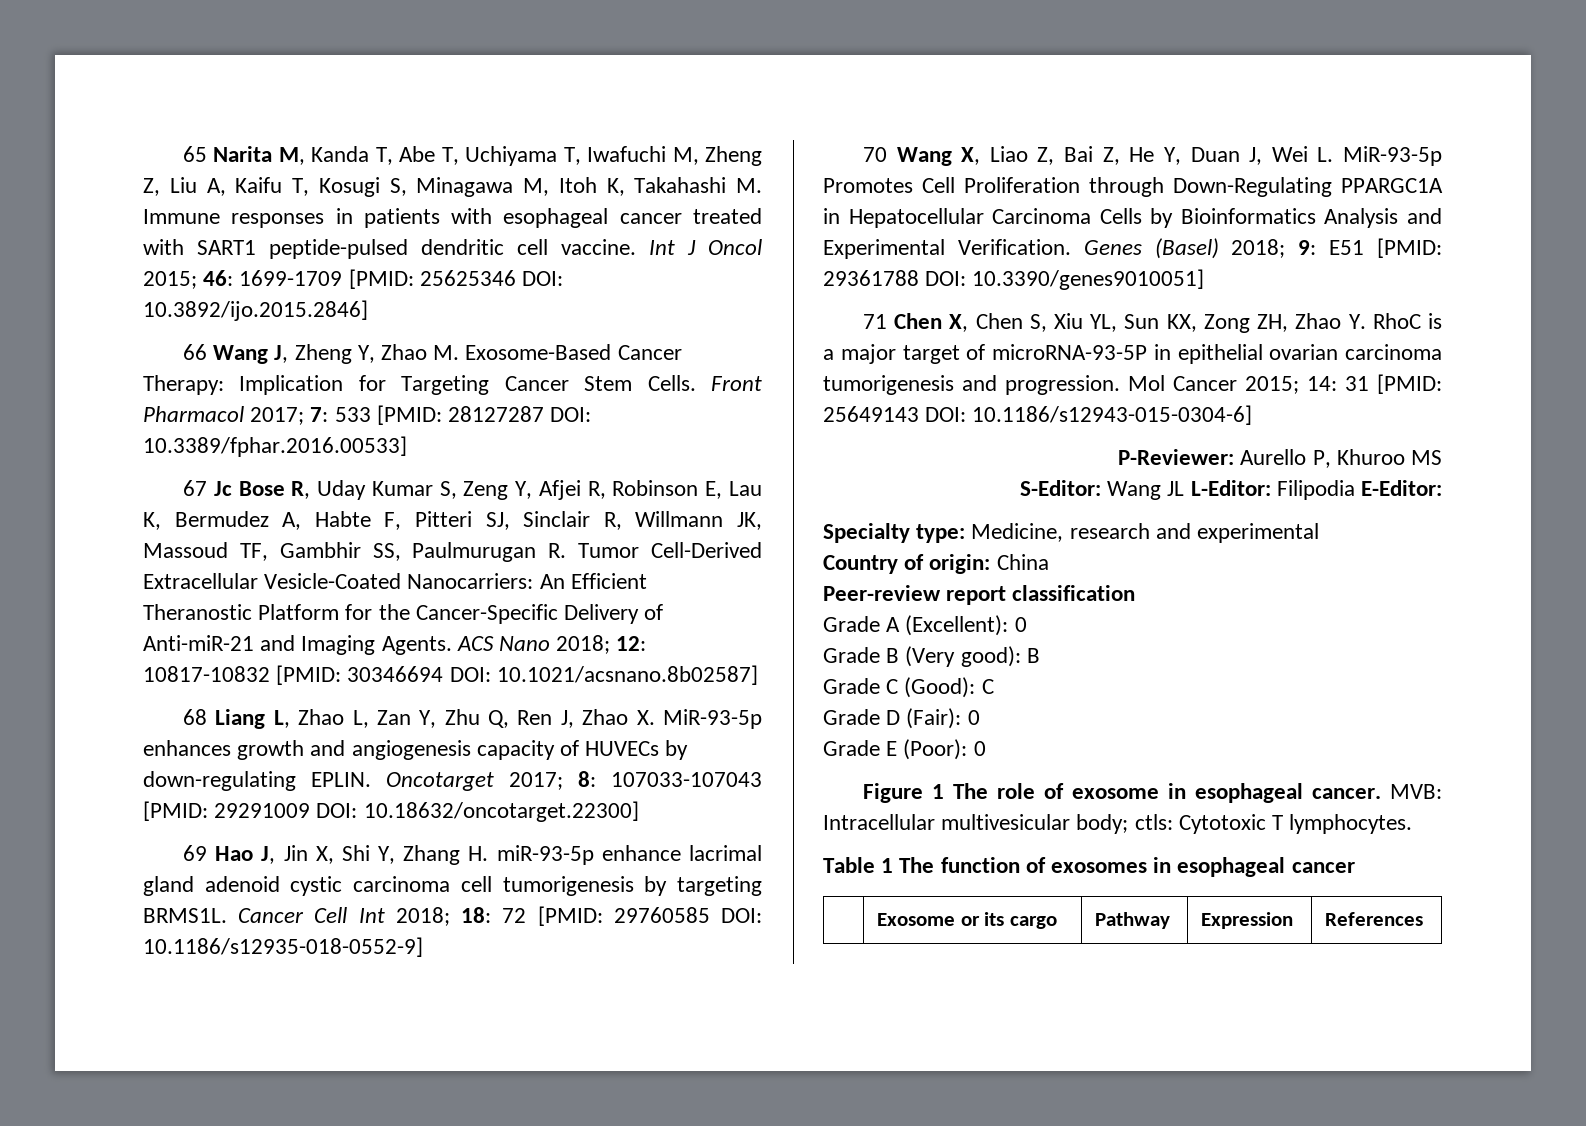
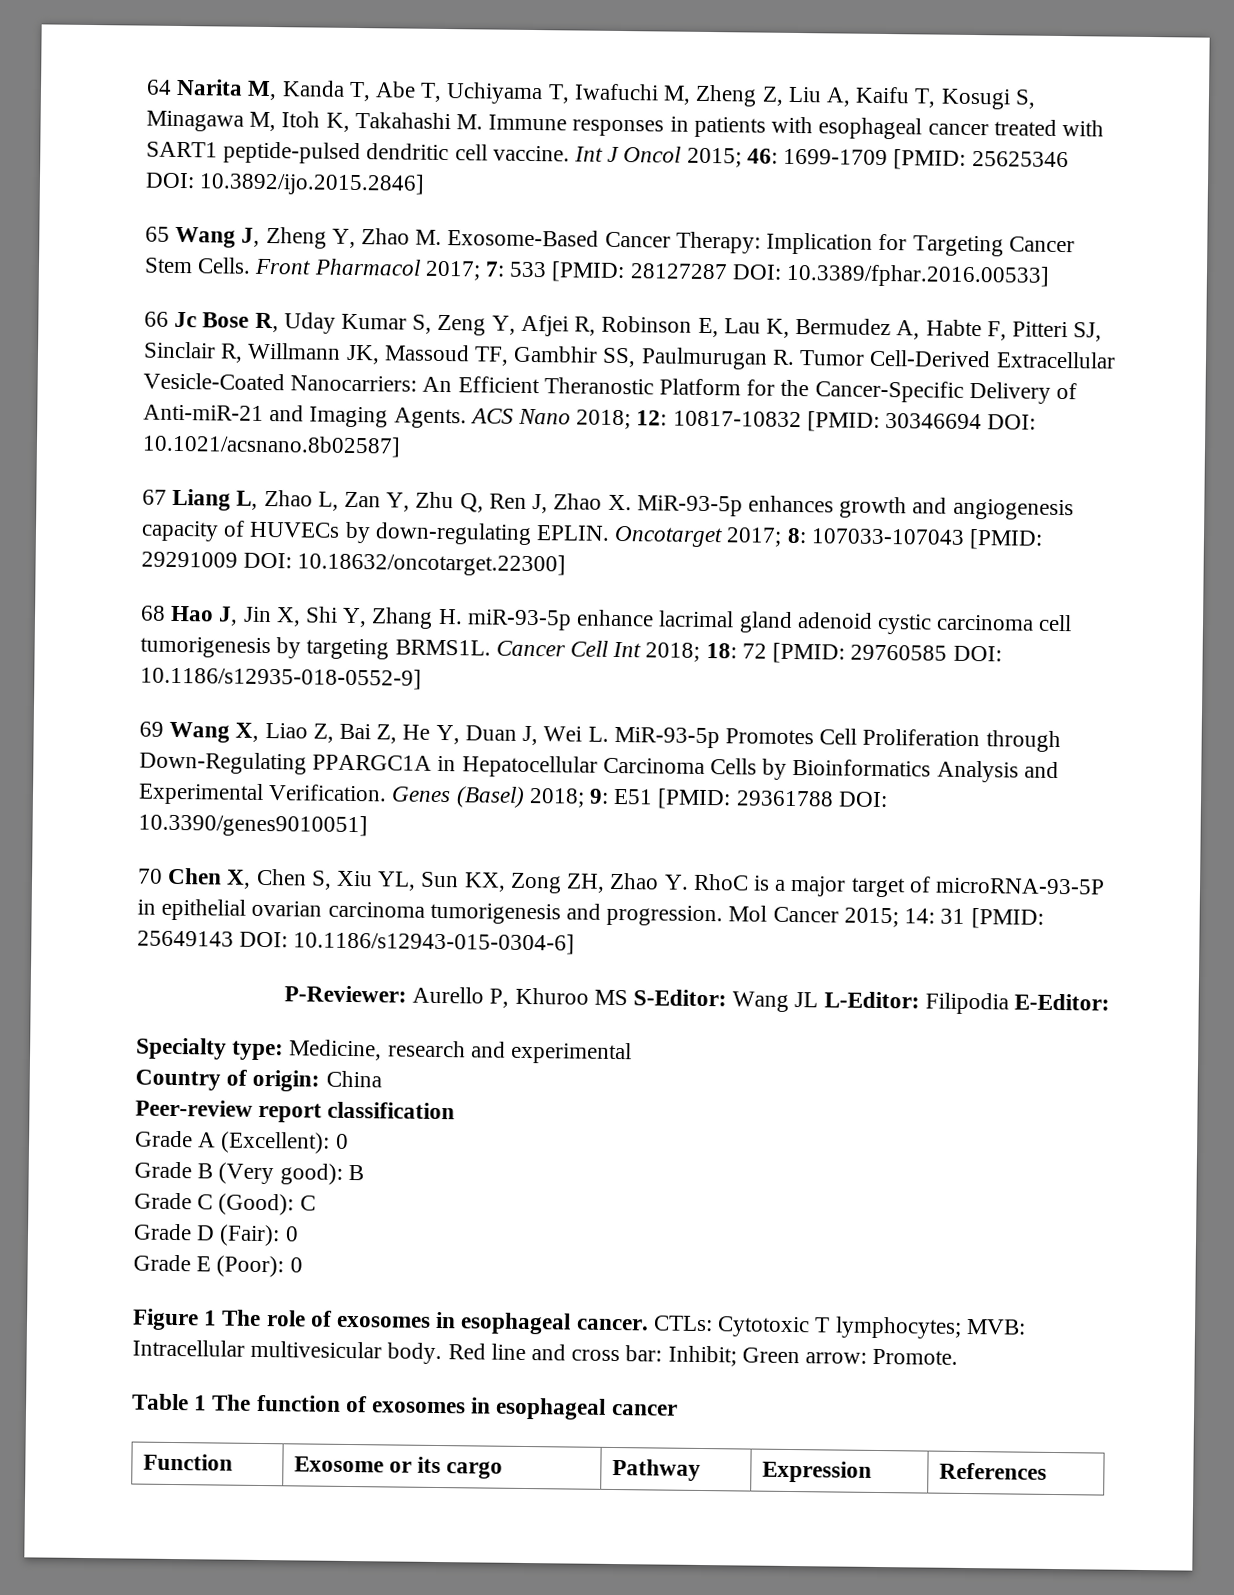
[182,146,207,162] 65 -> [146,79,172,95] 64
[182,344,207,360] 66 -> [145,226,170,242] 65
[182,480,207,496] 67 -> [144,311,169,327] 66
[182,709,207,725] 68 -> [142,489,167,505] 67
[182,845,207,861] 69 -> [140,605,166,621] 68
[862,147,887,162] 70 -> [139,721,164,737] 69
[862,314,887,329] 71 -> [137,868,163,884] 70
(1442, 457) // -> (628, 997) none
[1071,788,1159,799] exosome -> [336,1315,432,1328] exosomes
[1390,784,1442,799] [823,814,1413,834] MVB: Intracellular multivesicular body; ctls: Cytotoxic T lymphocytes. -> [652,1315,1026,1339] [132,1339,959,1367] CTLs: Cytotoxic T lymphocytes; MVB: Intracellular multivesicular body. Red line and cross bar: Inhibit; Green arrow: Promote.
(1355, 867) none -> [142,1453,233,1471] Function

